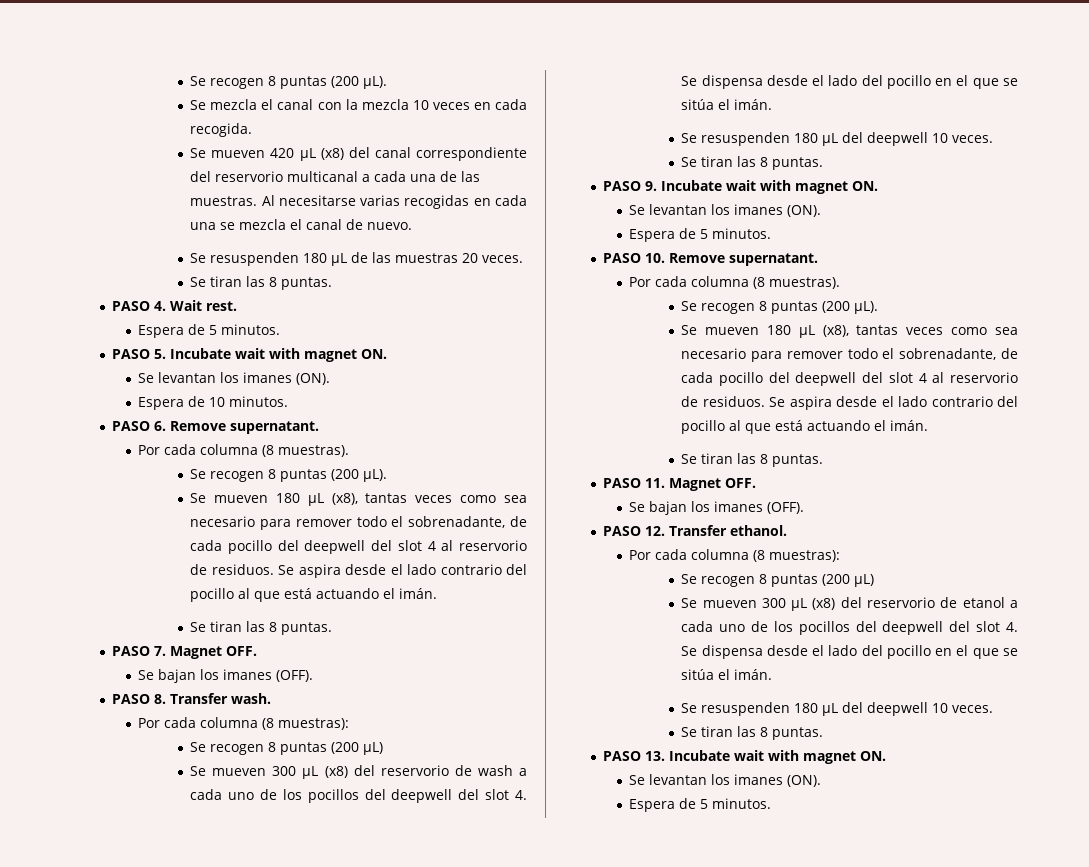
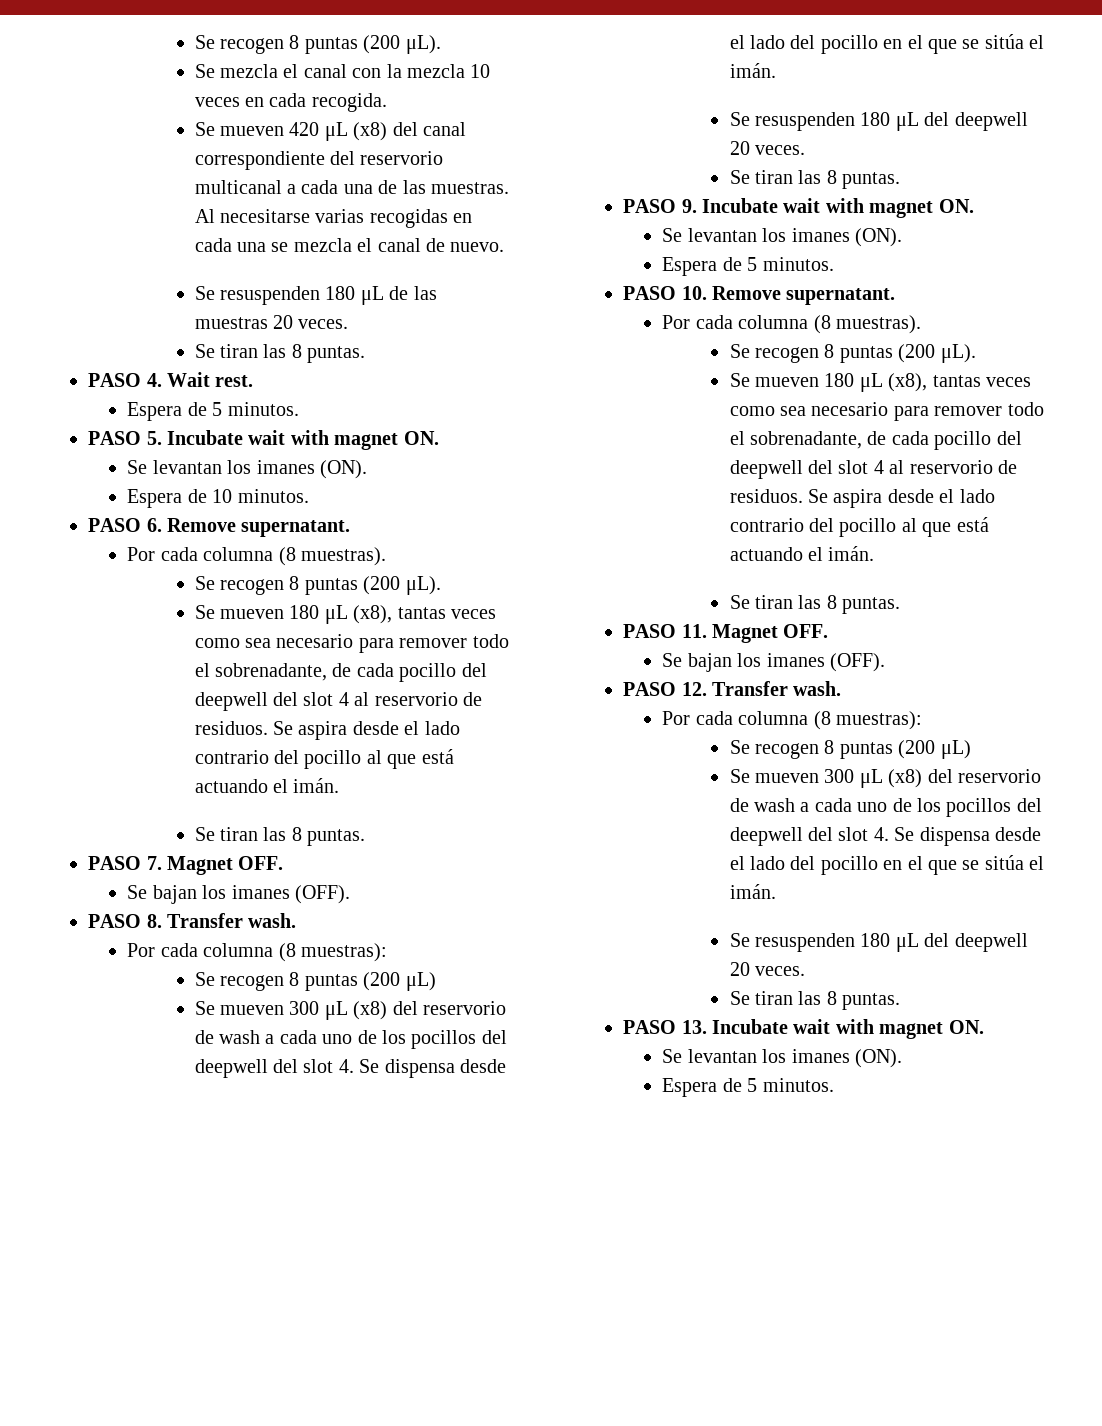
[932,133,949,143] 10 -> [729,141,750,155] 20
[730,525,788,536] ethanol. -> [793,681,842,696] wash.
[962,597,1005,608] etanol -> [753,798,795,812] wash
[932,703,949,713] 10 -> [729,962,750,976] 20

